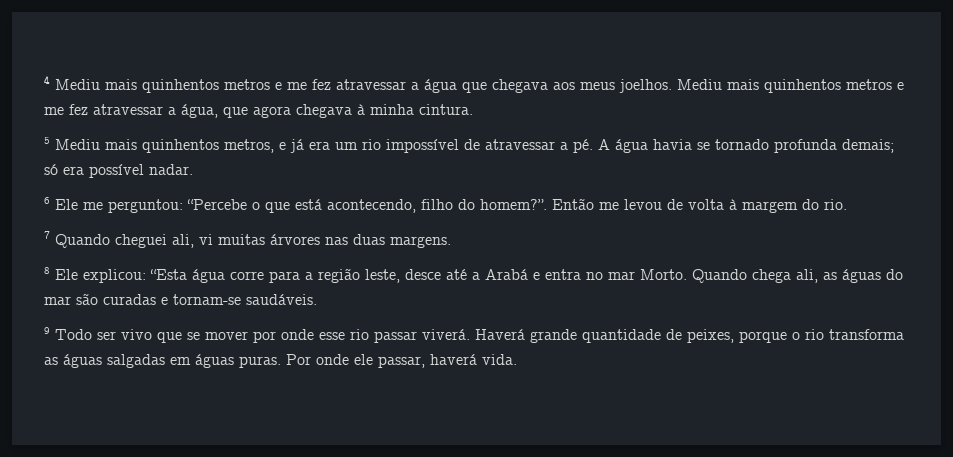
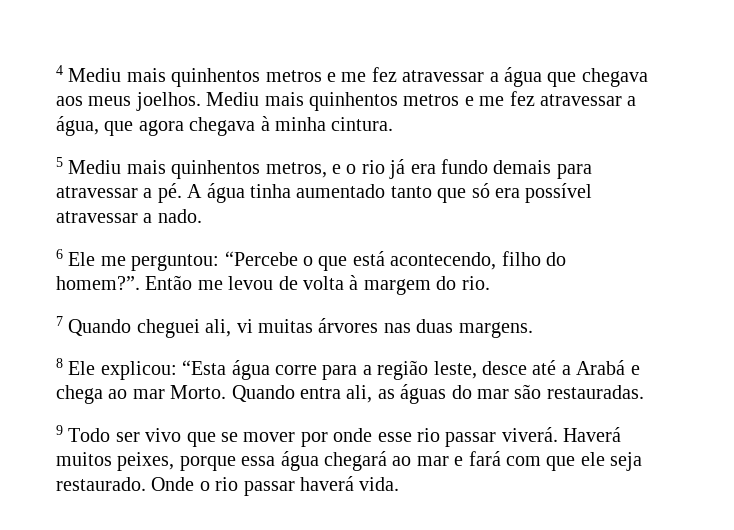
[290,139,480,153] já era um rio impossível de -> [346,159,592,179] o rio já era fundo demais para
[653,139,894,153] [44,164,193,178] havia se tornado profunda demais; só era possível nadar. -> [250,183,593,203] [56,209,202,223] tinha aumentado tanto que só era possível atravessar a nado.
[545,269,603,280] entra no -> [56,385,128,404] chega ao
[752,269,791,283] chega -> [300,387,341,399] entra
[103,294,317,305] curadas e tornam-se saudáveis. -> [546,385,644,399] restauradas.
[530,329,904,343] [44,354,425,368] grande quantidade de peixes, porque o rio transforma as águas salgadas em águas puras. Por onde ele passar, -> [56,451,643,471] [56,477,295,496] muitos peixes, porque essa água chegará ao mar e fará com que ele seja restaurado. Onde o rio passar

